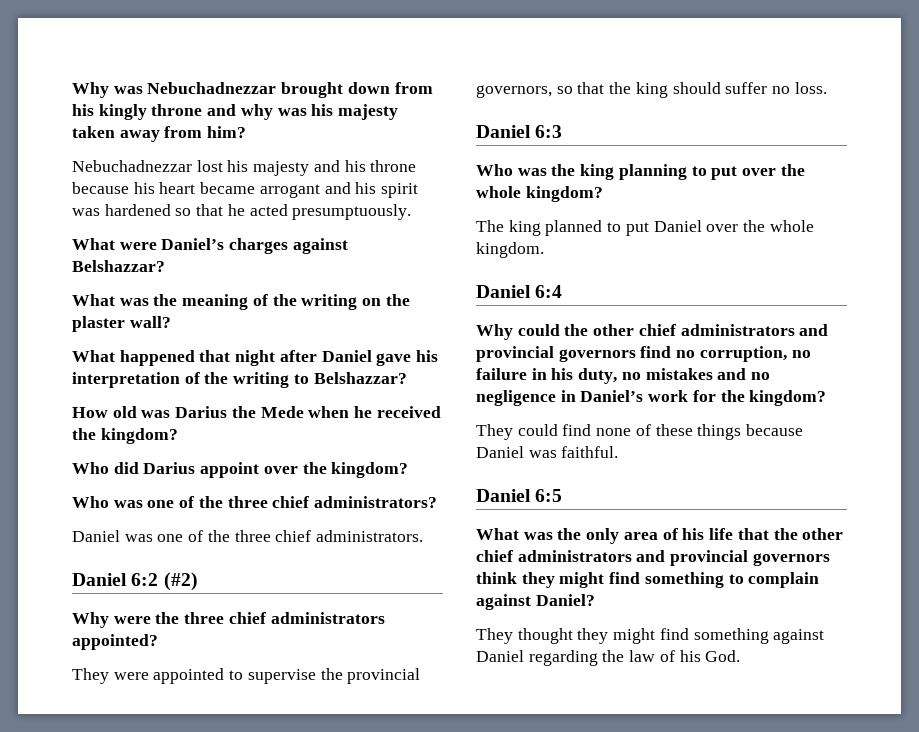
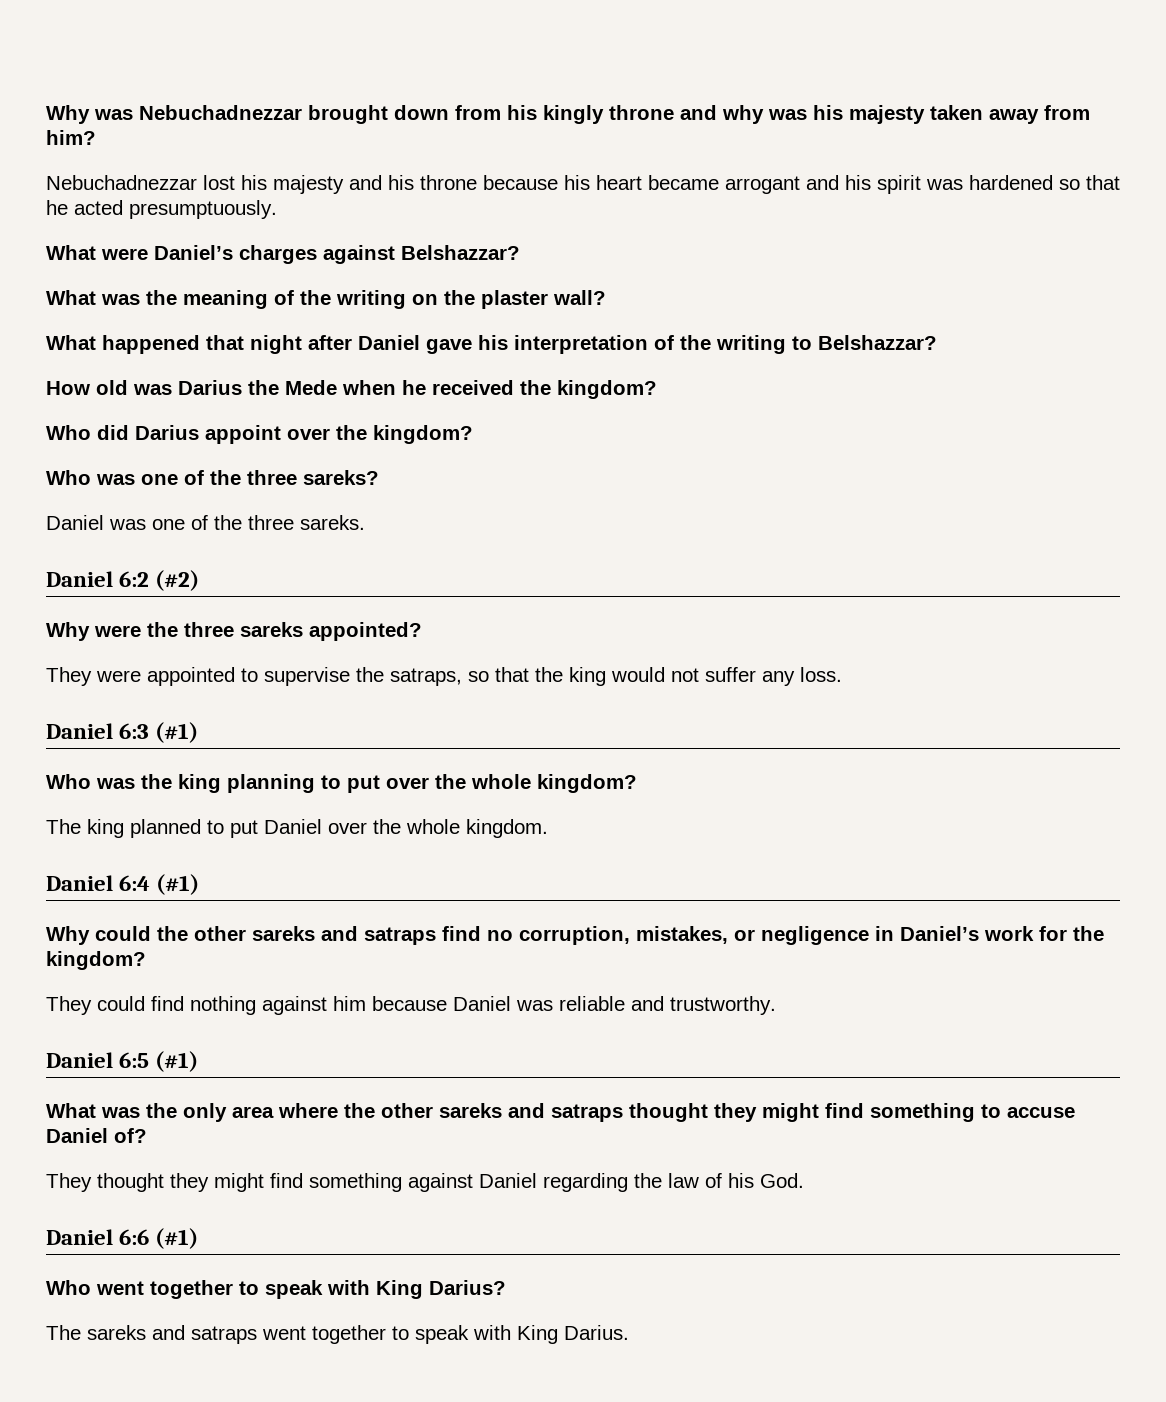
[272,496,438,508] chief administrators? -> [303,470,379,485] sareks?
[275,530,424,542] chief administrators. -> [300,515,365,530] sareks.
[228,612,385,624] chief administrators -> [240,622,303,637] sareks
[347,668,421,684] [476,85,552,98] provincial governors, -> [390,668,462,686] satraps,
[672,82,791,94] should suffer no -> [611,667,795,686] would not suffer any
(563, 131) none -> [155,722,199,743] (#1)
(563, 291) none -> [156,874,200,895] (#1)
[638,324,829,336] [476,346,811,362] [476,368,771,384] chief administrators and provincial governors find no corruption, no failure in his duty, no mistakes and no -> [252,926,755,945] sareks and satraps find no corruption, mistakes, or
[596,424,804,440] [476,446,619,458] none of these things because Daniel was faithful. -> [190,996,776,1015] nothing against him because Daniel was reliable and trustworthy.
(563, 495) none -> [155,1051,199,1072] (#1)
[662,528,844,540] [476,550,830,566] [476,572,517,584] of his life that the other chief administrators and provincial governors think -> [278,1103,708,1122] where the other sareks and satraps thought
[748,572,820,588] [476,594,595,610] complain against Daniel? -> [1007,1107,1075,1118] [46,1128,147,1143] accuse Daniel of?
(741, 656) none -> [46,1228,199,1249] [46,1280,506,1299] [46,1325,629,1344] // Daniel 6:6 (#1) // Who went together to speak with King Darius? // The sareks and satraps went together to speak with King Darius.

